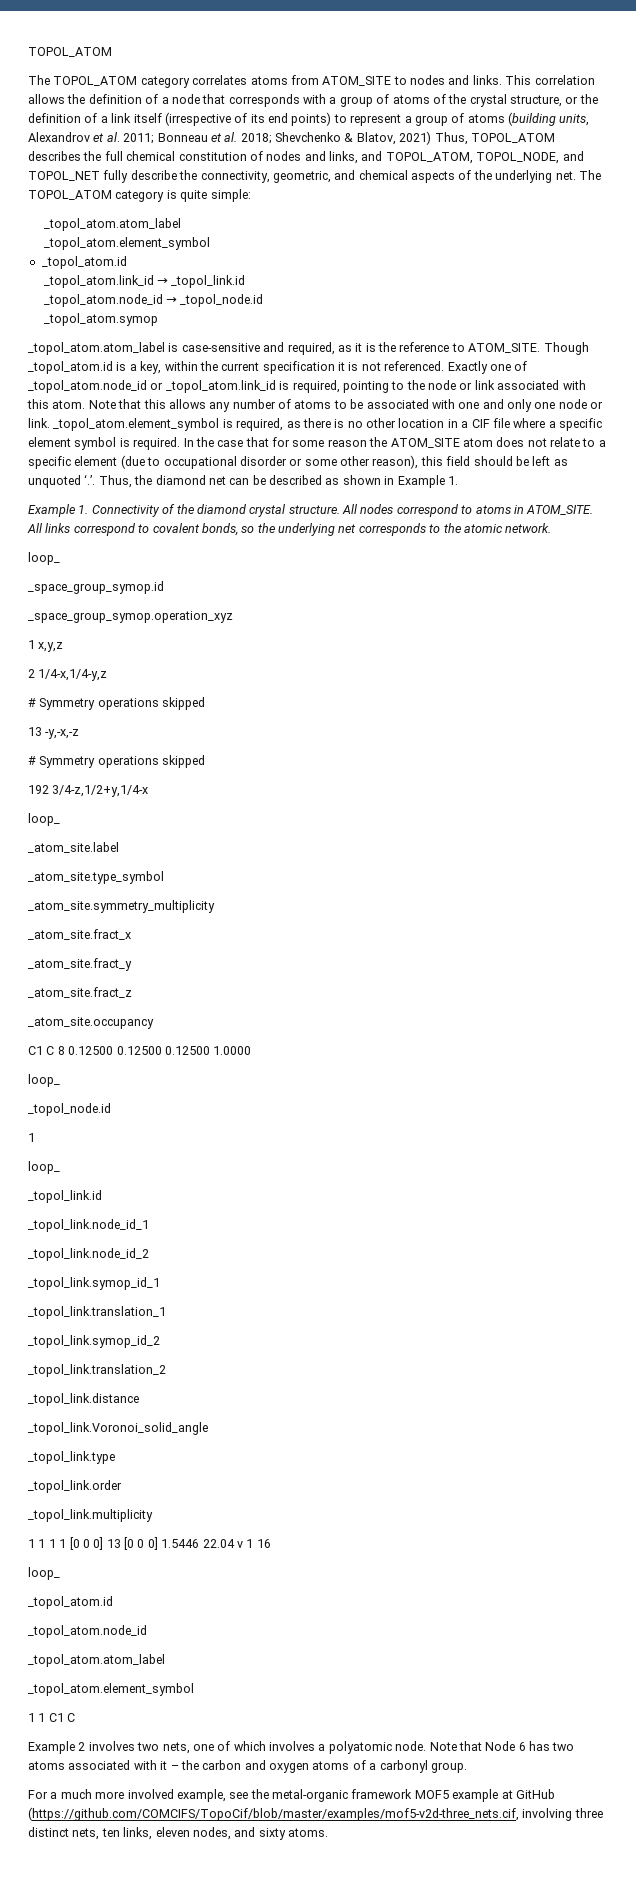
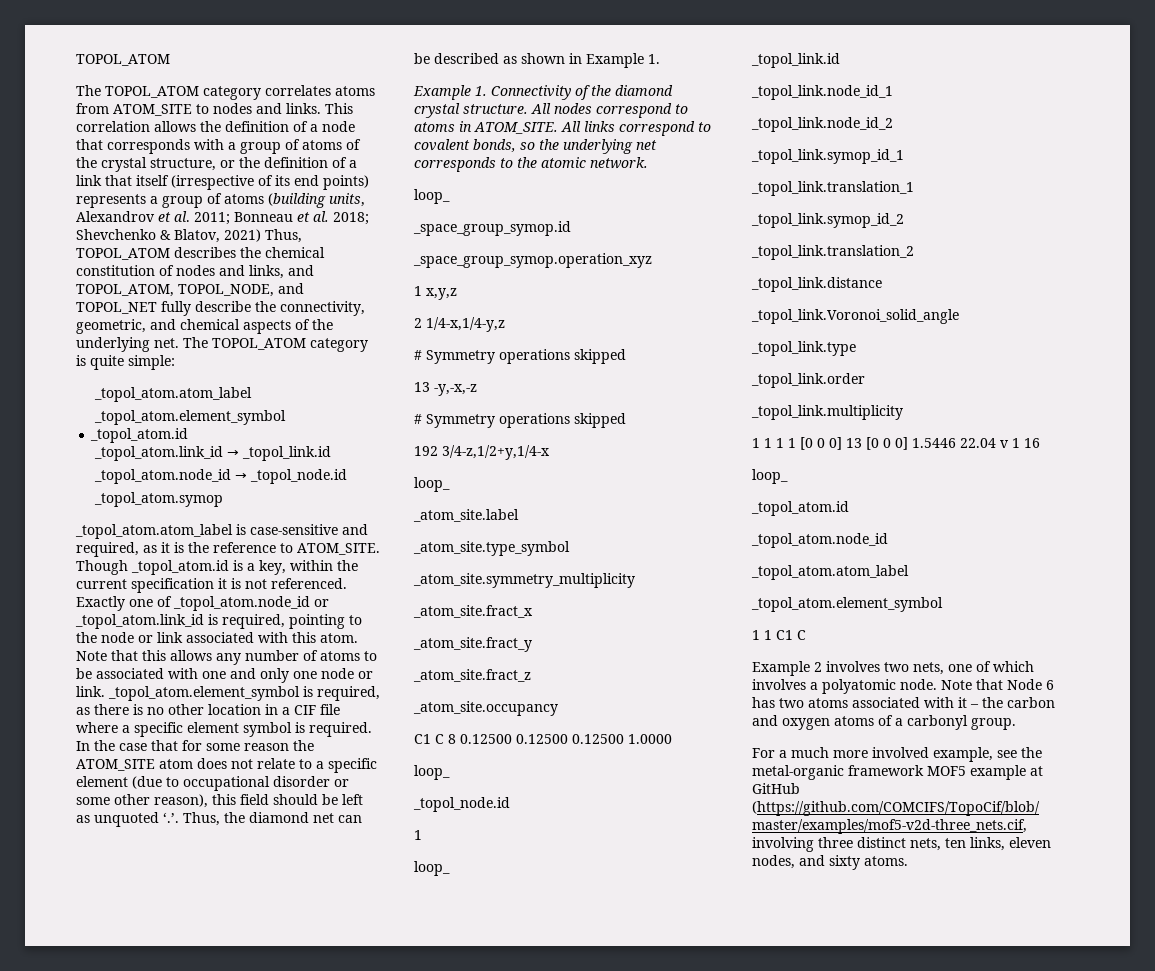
(132, 118) none -> [105,175,132,186] that
[333,114,402,126] to represent -> [76,194,146,208] represents
[104,151,123,161] full -> (261, 252) none

